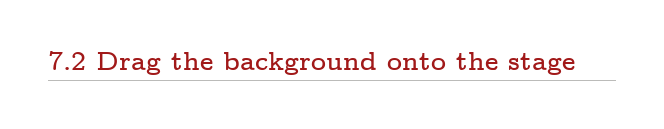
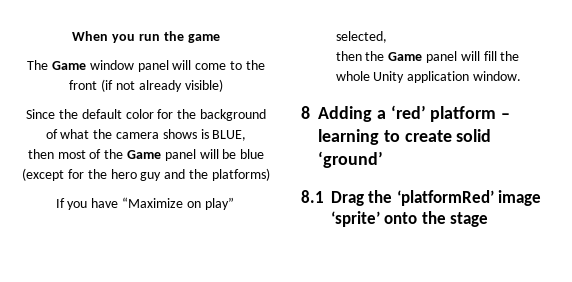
[48,51,377,75] 7.2 Drag the background -> [72,31,220,43] [27,60,265,72] [69,79,223,92] [26,109,266,121] [45,129,247,141] [27,149,265,161] [22,168,270,181] [55,197,234,210] [335,31,387,43] [335,51,520,63] [335,71,521,83] [301,105,511,122] [318,129,492,145] [318,151,384,168] [301,190,542,206] [331,211,380,227] When you run the game // The Game window panel will come to the front (if not already visible) // Since the default color for the background of what the camera shows is BLUE, // then most of the Game panel will be blue (except for the hero guy and the platforms) // If you have “Maximize on play” selected, // then the Game panel will fill the whole Unity application window. // 8 Adding a ‘red’ platform – learning to create solid ‘ground’ // 8.1 Drag the ‘platformRed’ image ‘sprite’

